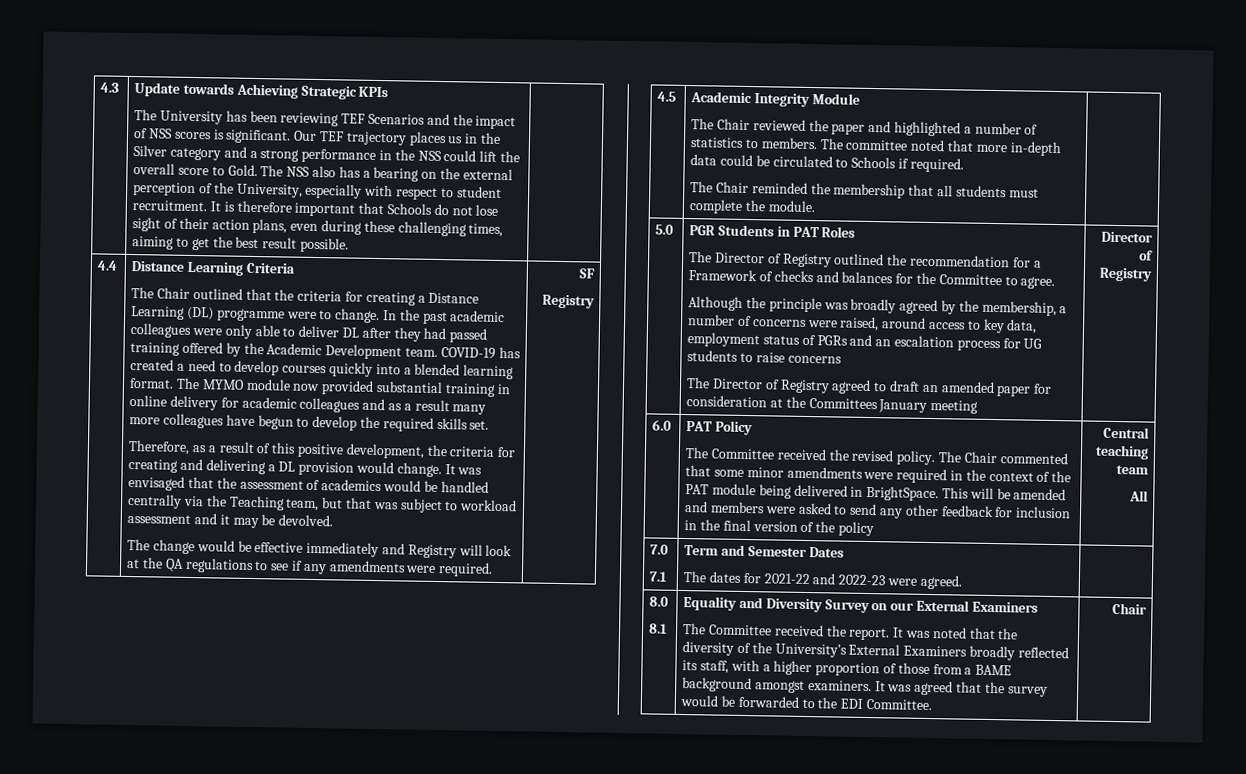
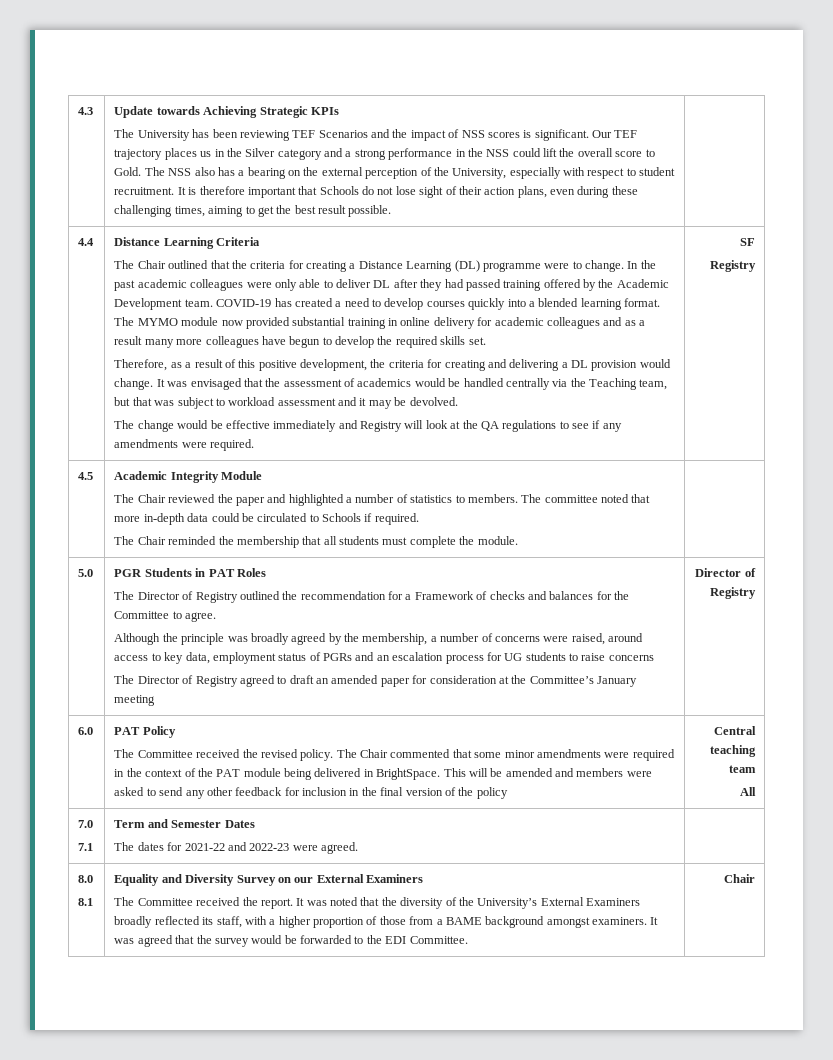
[808,398,878,410] Committees -> [529,676,594,684] Committee’s

